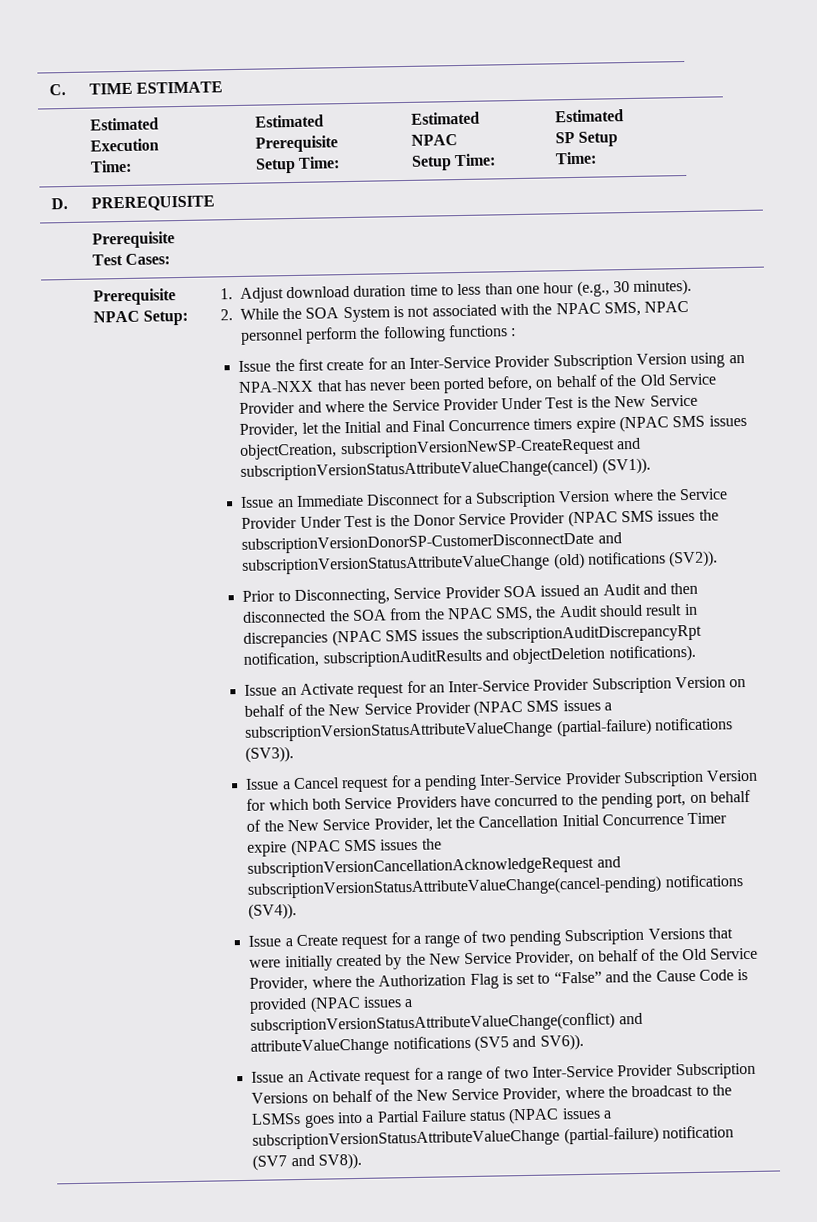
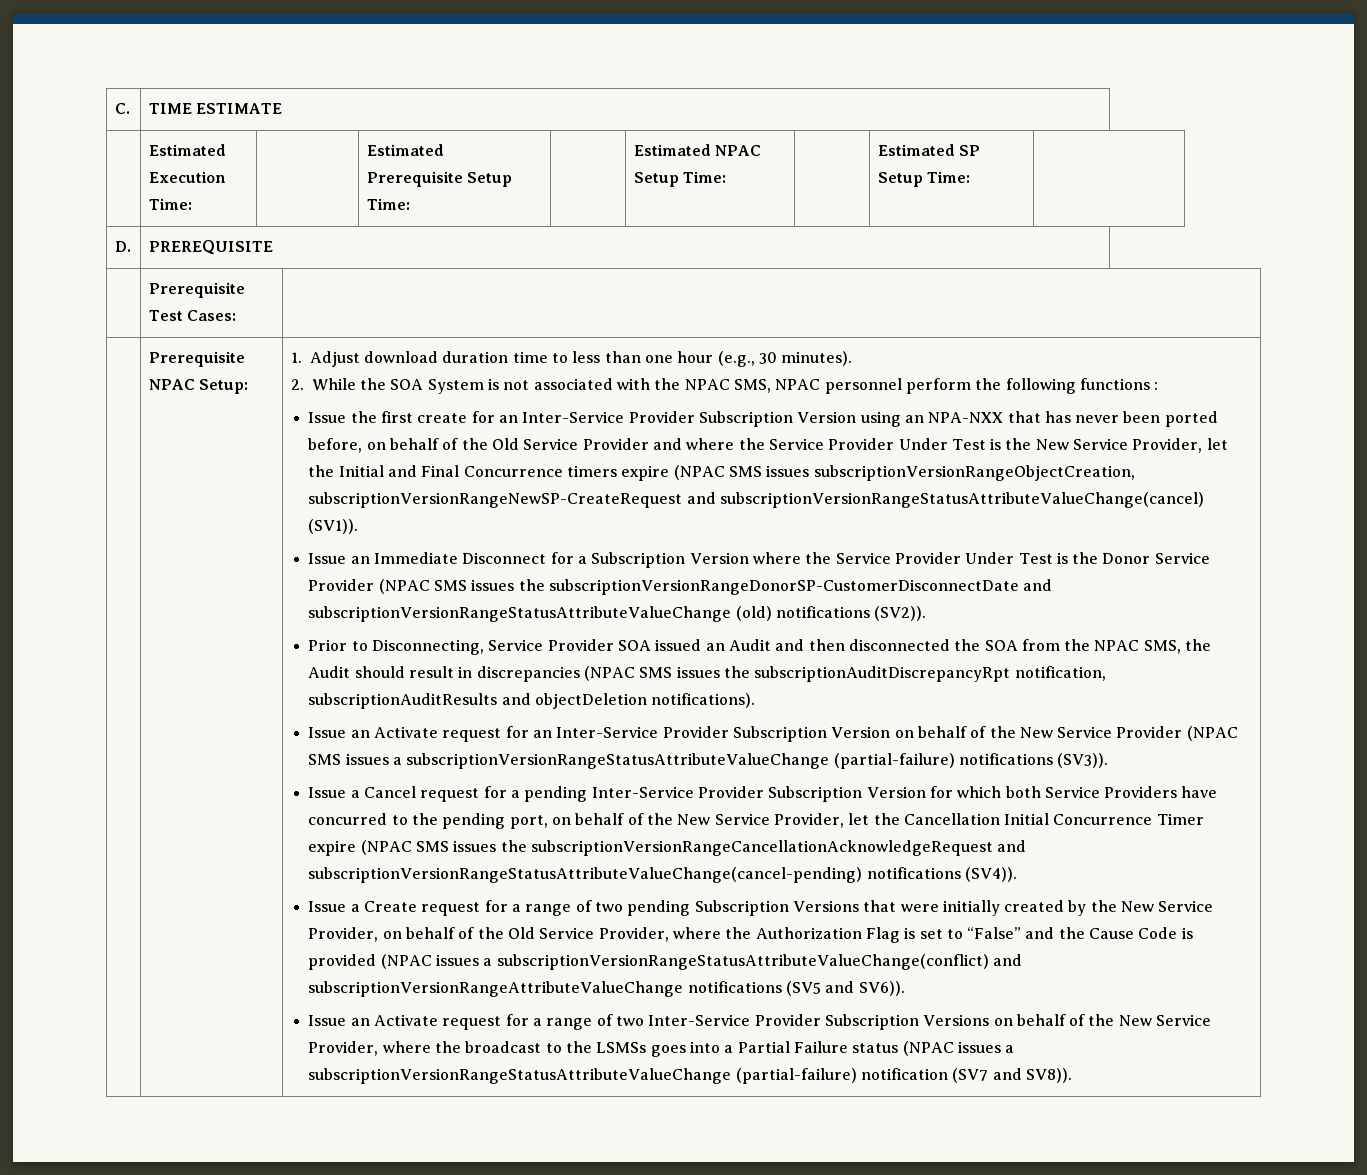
[240,437,641,460] [240,458,599,481] objectCreation, subscriptionVersionNewSP-CreateRequest and subscriptionVersionStatusAttributeValueChange(cancel) -> [813,465,1135,481] [308,492,1205,508] subscriptionVersionRangeObjectCreation, subscriptionVersionRangeNewSP-CreateRequest and subscriptionVersionRangeStatusAttributeValueChange(cancel)
[241,532,622,554] [242,554,551,575] subscriptionVersionDonorSP-CustomerDisconnectDate and subscriptionVersionStatusAttributeValueChange -> [548,579,1053,595] [308,606,732,622] subscriptionVersionRangeDonorSP-CustomerDisconnectDate and subscriptionVersionRangeStatusAttributeValueChange
[245,721,554,742] subscriptionVersionStatusAttributeValueChange -> [406,753,830,769] subscriptionVersionRangeStatusAttributeValueChange
[247,856,621,878] [247,875,663,899] subscriptionVersionCancellationAcknowledgeRequest and subscriptionVersionStatusAttributeValueChange(cancel-pending) -> [530,840,1027,856] [308,867,863,883] subscriptionVersionRangeCancellationAcknowledgeRequest and subscriptionVersionRangeStatusAttributeValueChange(cancel-pending)
[250,1012,643,1035] [250,1038,390,1056] subscriptionVersionStatusAttributeValueChange(conflict) and attributeValueChange -> [496,954,1022,970] [308,981,684,997] subscriptionVersionRangeStatusAttributeValueChange(conflict) and subscriptionVersionRangeAttributeValueChange
[252,1129,561,1150] subscriptionVersionStatusAttributeValueChange -> [308,1068,732,1084] subscriptionVersionRangeStatusAttributeValueChange

